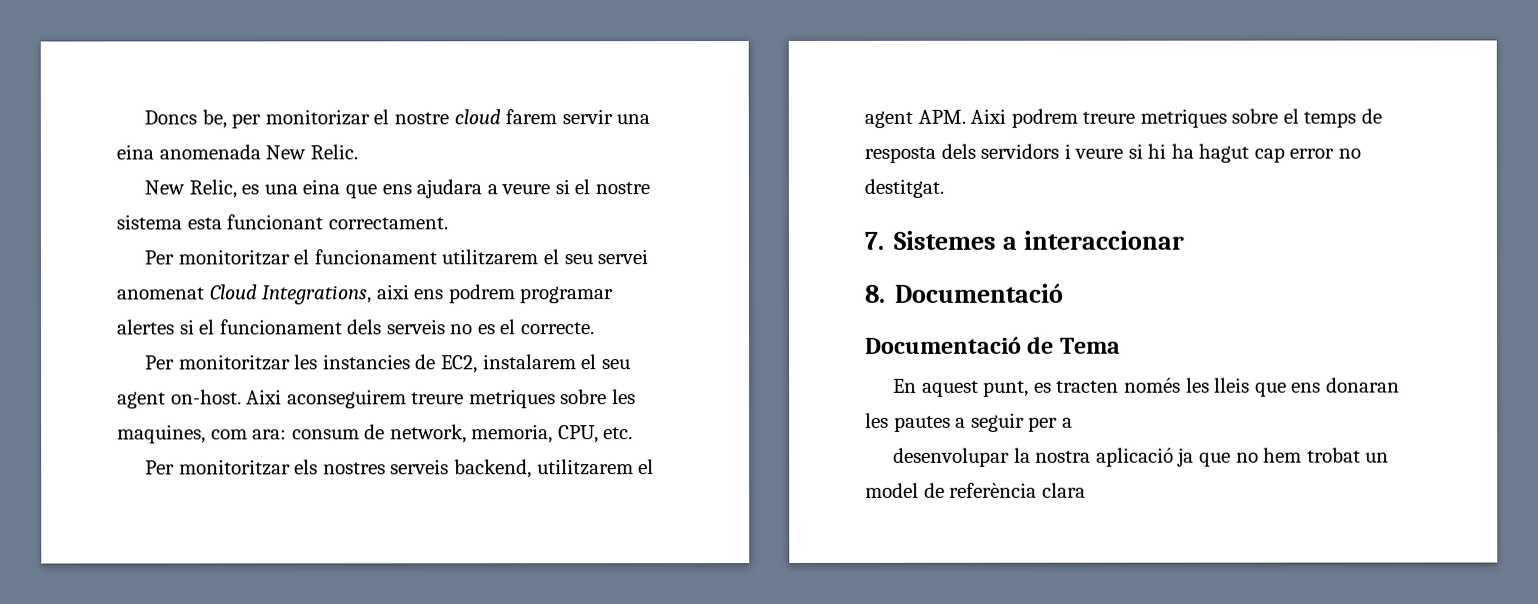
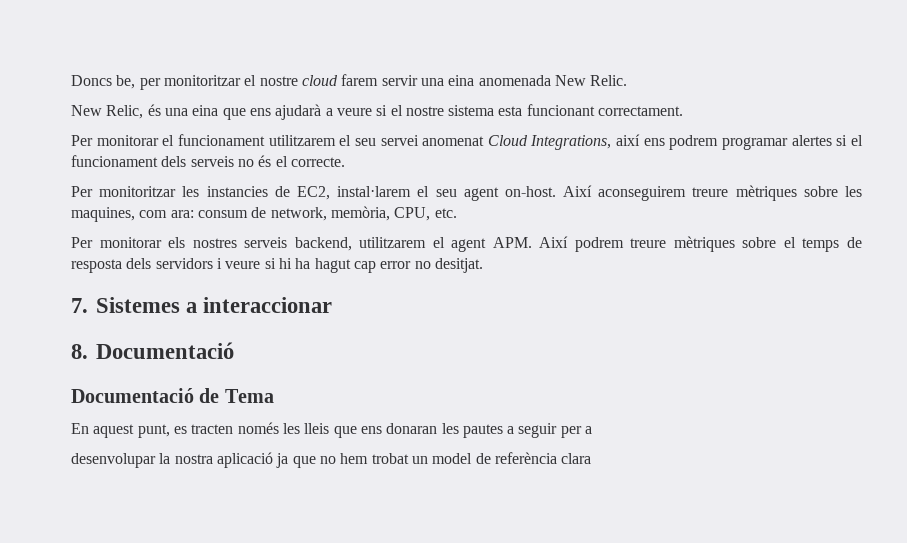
[264,109,370,126] monitorizar -> [163,75,241,86] monitoritzar
[241,184,260,195] es -> [147,104,161,116] és
[416,179,483,199] ajudara -> [275,104,322,120] ajudarà
[177,249,290,266] monitoritzar -> [96,135,159,146] monitorar
[375,284,409,300] aixi -> [616,134,641,146] així
[477,324,496,335] es -> [258,155,272,167] és
[482,354,577,370] instalarem -> [337,186,412,197] instal·larem
[246,389,283,405] Aixi -> [563,185,593,197] Així
[468,389,556,409] metriques -> [735,185,797,201] mètriques
[471,424,554,444] memoria, -> [330,206,390,221] memòria,
[178,459,291,476] monitoritzar -> [99,237,162,248] monitorar
[970,108,1007,124] Aixi -> [539,236,569,248] Així
[1139,108,1227,128] metriques -> [673,236,735,252] mètriques
[864,178,944,198] destitgat. -> [434,258,483,273] desitjat.

